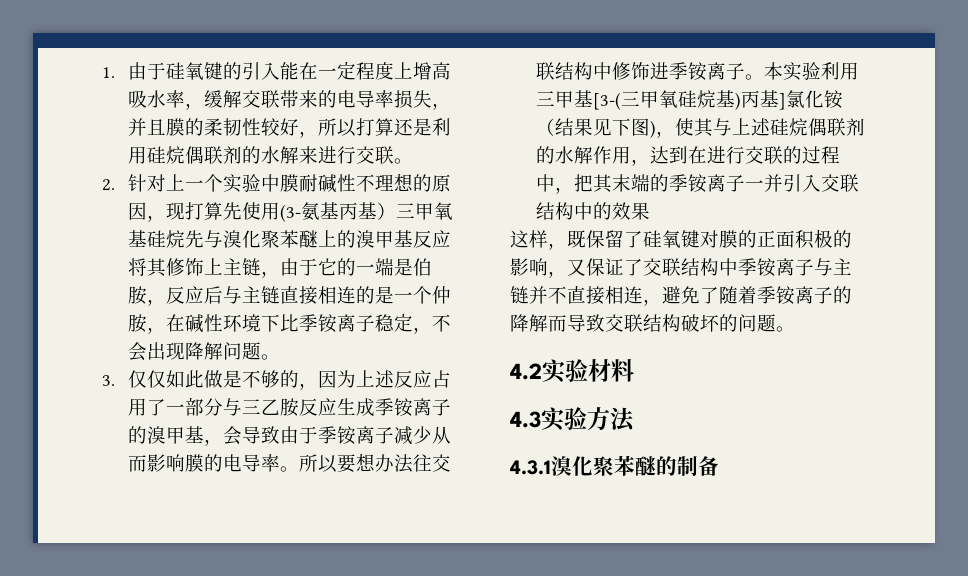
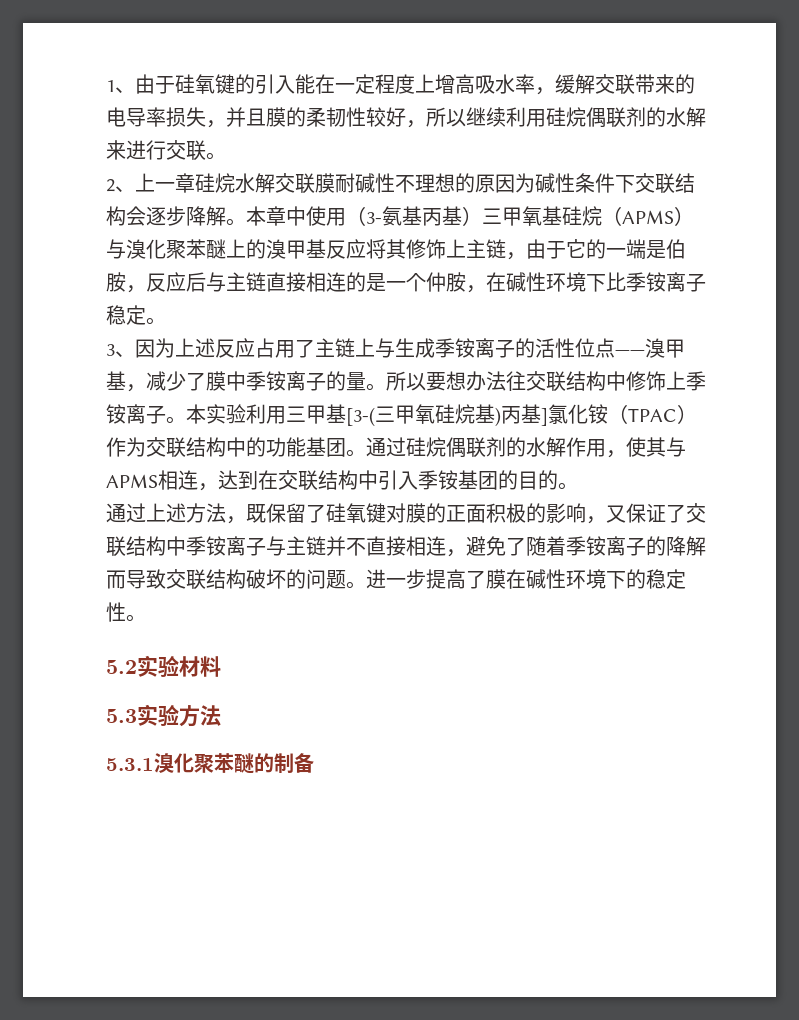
[102,67,115,78] 1. -> [106,80,135,93] 1、
[356,118,433,136] 打算还是 -> [466,107,506,127] 继续
[102,174,281,193] 2.针对上一个实验中 -> [106,173,315,194] 2、上一章硅烷水解交联
[147,202,302,222] ，现打算先使用(3- -> [515,173,695,194] [106,206,382,226] 为碱性条件下交联结构会逐步降解。本章中使用（3-
[185,230,205,248] 先 -> [602,206,694,226] （APMS）
[413,314,452,334] [128,342,281,361] [102,370,319,390] ，不会出现降解问题。 // 3.仅仅如此做是不够的， -> [146,317,166,325] [106,344,135,357] 。 // 3、
[166,398,452,417] [128,426,452,446] [128,454,281,472] 一部分与三乙胺反应生成季铵离子的溴甲基，会导致由于季铵离子减少从而影响膜的电导率 -> [315,338,685,358] [106,371,366,392] 主链上与生成季铵离子的活性位点——溴甲基，减少了膜中季铵离子的量
[650,62,670,80] 进 -> [666,371,686,390] 上
[555,118,771,138] 结果见下图)，使其与上述 -> [628,404,697,424] [106,437,406,458] TPAC）作为交联结构中的功能基团。通过
[650,146,841,164] [536,174,860,194] [536,202,651,220] [510,230,548,248] 达到在进行交联的过程中，把其末端的季铵离子一并引入交联结构中的效果 // 这样 -> [626,437,686,457] [106,470,578,491] [106,503,226,523] 使其与APMS相连，达到在交联结构中引入季铵基团的目的。 // 通过上述方法
[510,363,542,380] // 4.2 -> [366,569,686,589] [106,602,146,622] [106,660,137,674] 进一步提高了膜在碱性环境下的稳定性。 // 5.2
[510,411,541,428] 4.3 -> [106,709,137,723] 5.3
[510,460,551,475] 4.3.1 -> [106,758,154,771] 5.3.1

